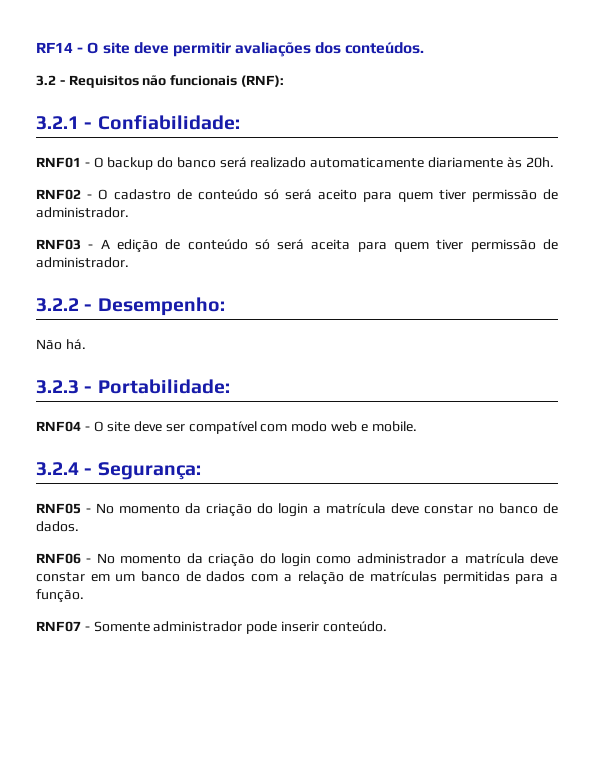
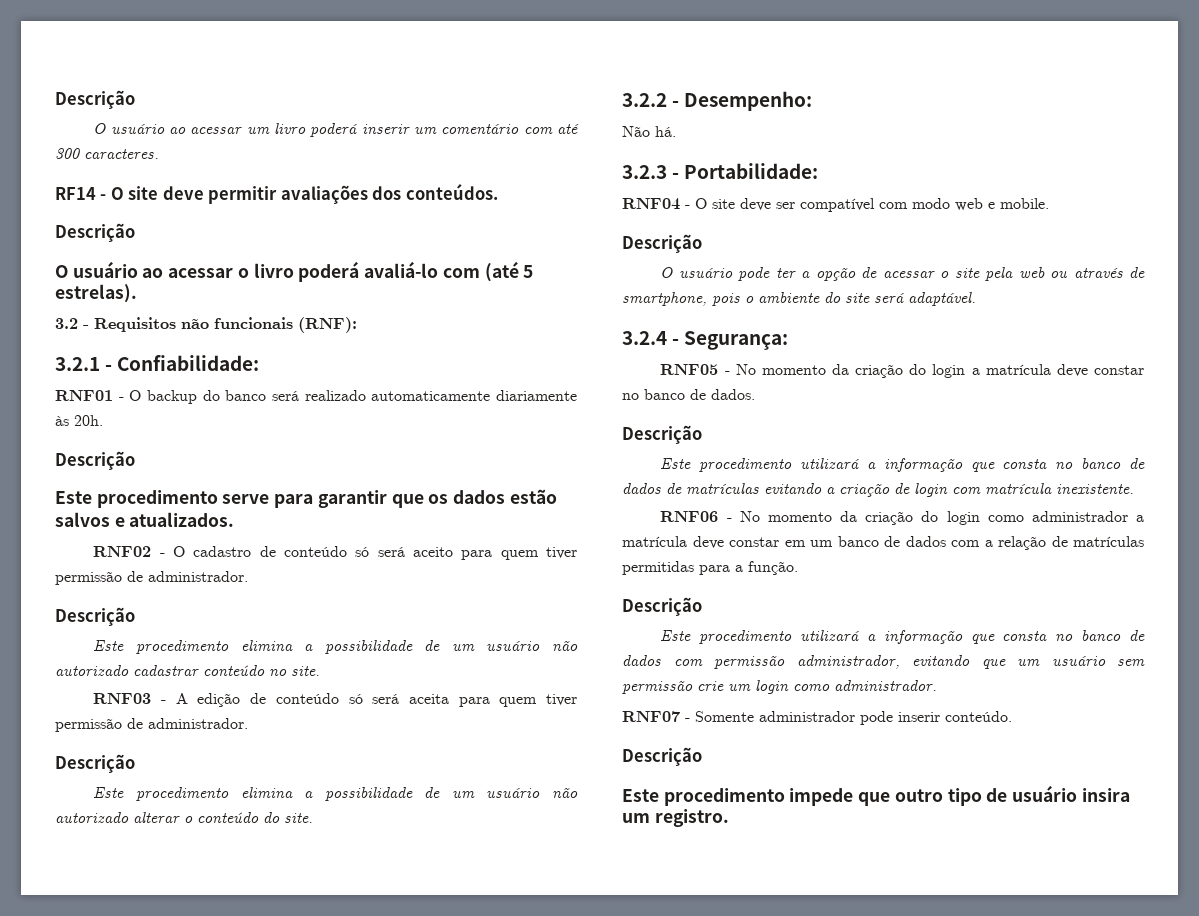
(36, 47) none -> [55,90,135,110] [93,123,579,137] [55,148,159,159] Descrição // O usuário ao acessar um livro poderá inserir um comentário com até 300 caracteres. //
(425, 48) none -> [55,223,135,243] [55,261,534,282] [55,284,137,303] // Descrição // O usuário ao acessar o livro poderá avaliá-lo com (até 5 estrelas).
(554, 162) none -> [55,451,135,471] [55,489,557,508] [55,512,235,527] // Descrição // Este procedimento serve para garantir que os dados estão salvos e atualizados.
(129, 212) none -> [55,607,135,627] [93,640,578,654] [55,665,320,676] // Descrição // Este procedimento elimina a possibilidade de um usuário não autorizado cadastrar conteúdo no site.
(129, 262) none -> [55,754,135,774] [93,787,578,801] [55,812,313,823] // Descrição // Este procedimento elimina a possibilidade de um usuário não autorizado alterar o conteúdo do site.
(417, 426) none -> [622,234,702,254] [660,267,1146,281] [622,292,976,306] // Descrição // O usuário pode ter a opção de acessar o site pela web ou através de smartphone, pois o ambiente do site será adaptável.
(79, 526) none -> [622,425,702,445] [660,458,1145,472] [622,483,1134,497] // Descrição // Este procedimento utilizará a informação que consta no banco de dados de matrículas evitando a criação de login com matrícula inexistente.
(84, 596) none -> [622,597,702,617] [660,630,1145,644] [622,655,1145,669] [622,680,937,694] // Descrição // Este procedimento utilizará a informação que consta no banco de dados com permissão administrador, evitando que um usuário sem permissão crie um login como administrador.
(387, 626) none -> [622,747,702,767] [622,785,1130,806] [622,809,729,827] // Descrição // Este procedimento impede que outro tipo de usuário insira um registro.

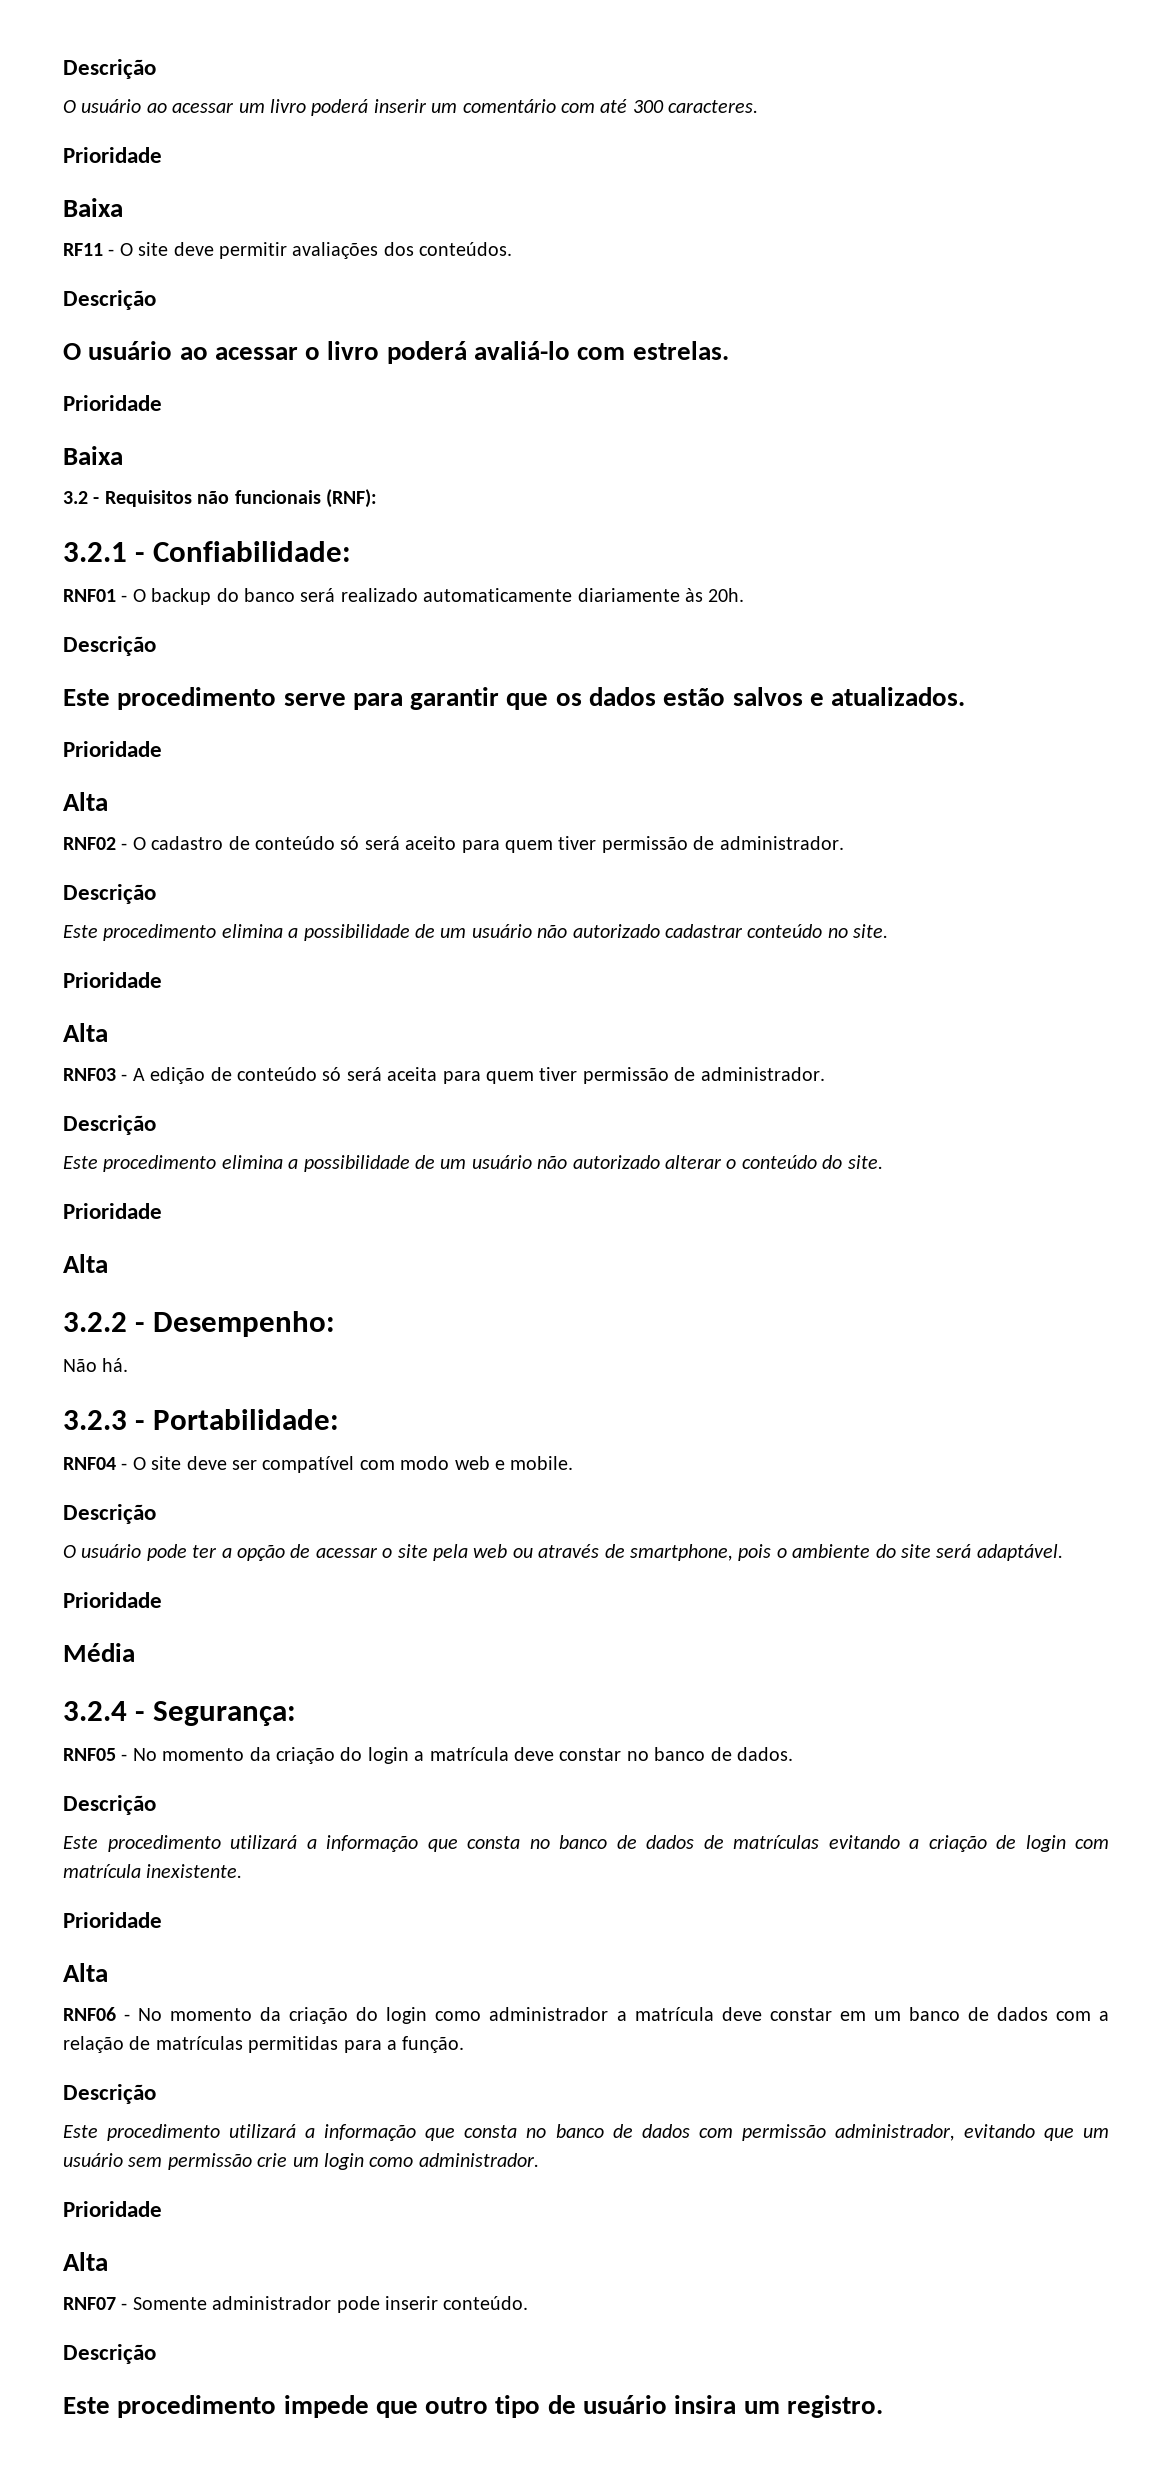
[55,187,96,200] RF14 -> [63,147,162,163] [63,198,123,217] [63,243,103,256] Prioridade // Baixa // RF11
[484,261,534,282] [55,284,137,303] (até 5 estrelas). -> [632,341,729,360] [63,395,162,411] [63,446,123,465] estrelas. // Prioridade // Baixa
(235, 519) none -> [63,741,162,757] [63,792,108,811] // Prioridade // Alta
(320, 671) none -> [63,972,162,988] [63,1023,108,1042] // Prioridade // Alta
(313, 818) none -> [63,1203,162,1219] [63,1254,108,1273] // Prioridade // Alta
(976, 299) none -> [63,1592,162,1608] [63,1643,135,1662] // Prioridade // Média
(1134, 489) none -> [63,1912,162,1928] [63,1963,108,1982] // Prioridade // Alta
(937, 685) none -> [63,2201,162,2217] [63,2252,108,2271] // Prioridade // Alta

